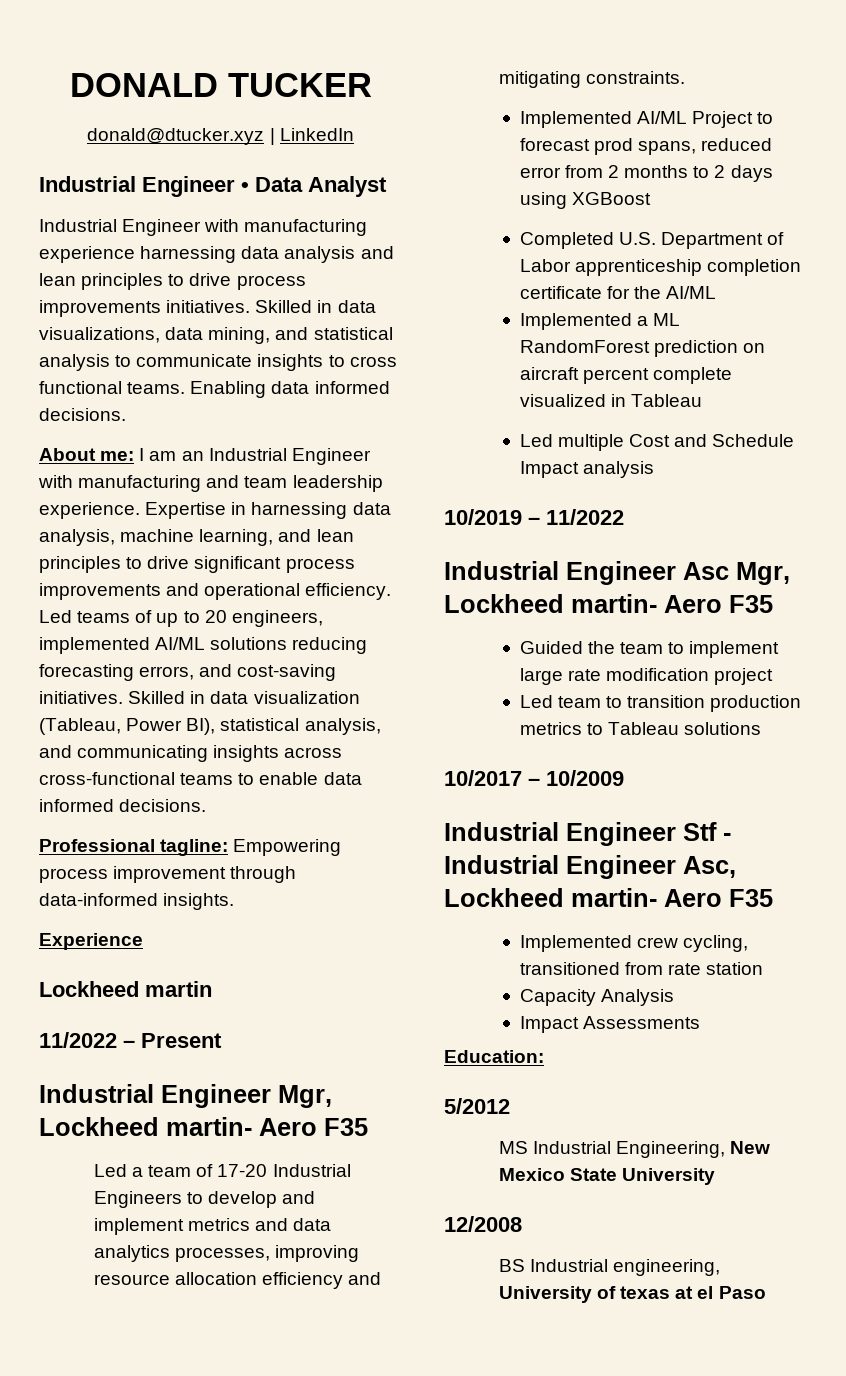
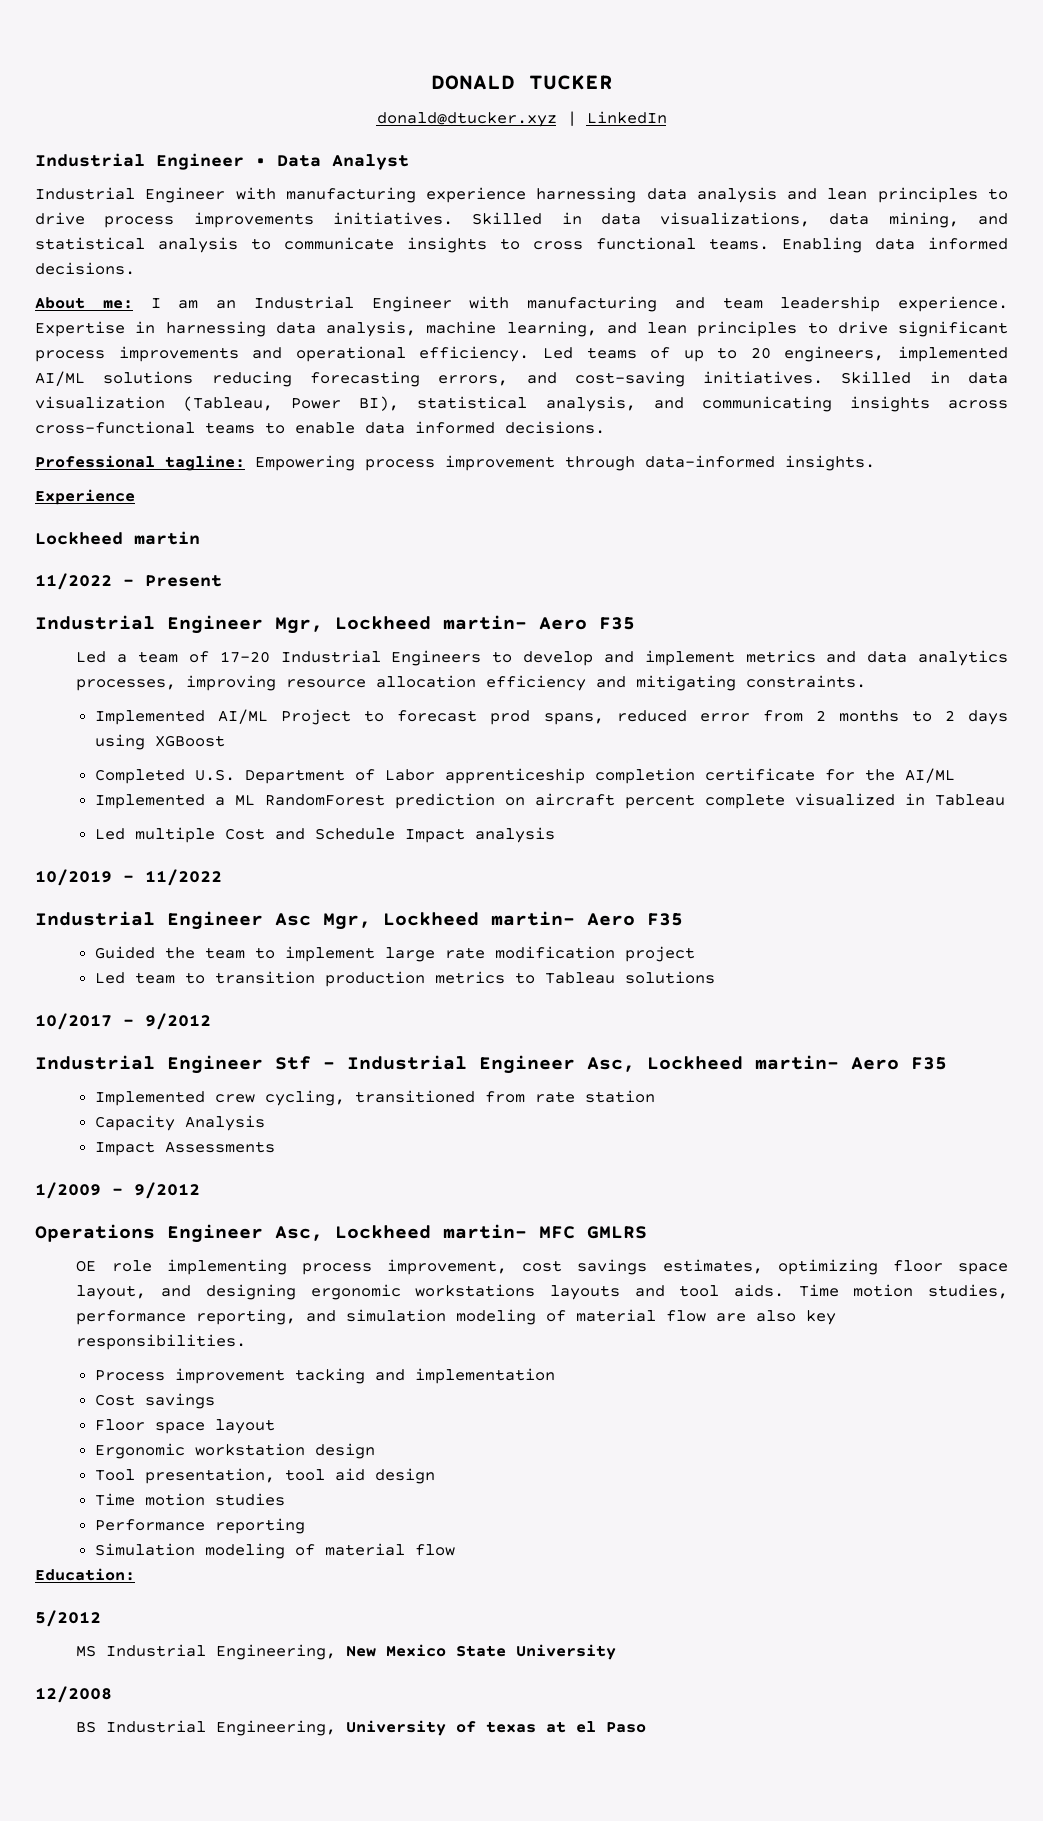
[546,770,624,786] 10/2009 -> [145,1013,211,1030] 9/2012
(700, 1022) none -> [35,1182,200,1199] [35,1224,647,1243] [76,1259,1009,1275] [76,1284,1008,1300] [76,1309,837,1325] [76,1334,247,1350] [95,1368,556,1384] [95,1393,216,1409] [95,1419,276,1434] [95,1443,376,1459] [95,1468,436,1484] [95,1493,286,1506] [95,1518,306,1534] [95,1543,456,1559] // 1/2009 – 9/2012 // Operations Engineer Asc, Lockheed martin- MFC GMLRS // OE role implementing process improvement, cost savings estimates, optimizing floor space layout, and designing ergonomic workstations layouts and tool aids. Time motion studies, performance reporting, and simulation modeling of material flow are also key responsibilities. // Process improvement tacking and implementation // Cost savings // Floor space layout // Ergonomic workstation design // Tool presentation, tool aid design // Time motion studies // Performance reporting // Simulation modeling of material flow
[613,1259,721,1276] engineering, -> [216,1720,337,1736] Engineering,

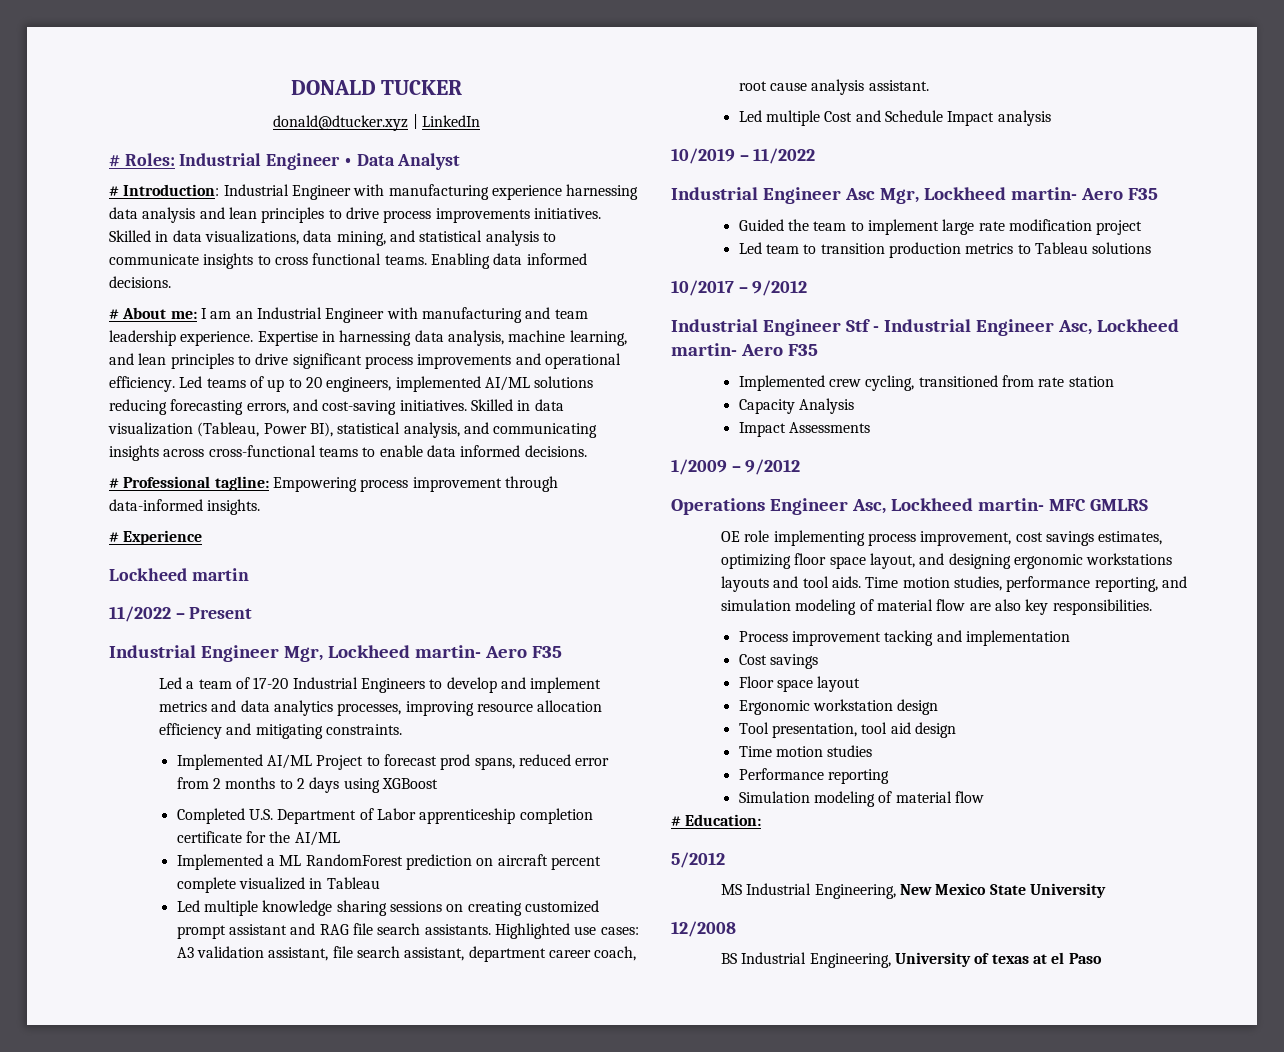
(667, 117) none -> [109,153,175,167] # Roles:
(409, 162) none -> [109,184,220,196] # Introduction:
(135, 268) none -> [109,309,119,319] #
(605, 427) none -> [109,478,119,488] #
(875, 463) none -> [109,532,119,542] #
(1006, 800) none -> [176,900,599,916] [176,923,639,939] [176,946,637,962] [738,79,929,95] // Led multiple knowledge sharing sessions on creating customized prompt assistant and RAG file search assistants. Highlighted use cases: A3 validation assistant, file search assistant, department career coach, root cause analysis assistant.
(456, 1550) none -> [671,816,681,826] #

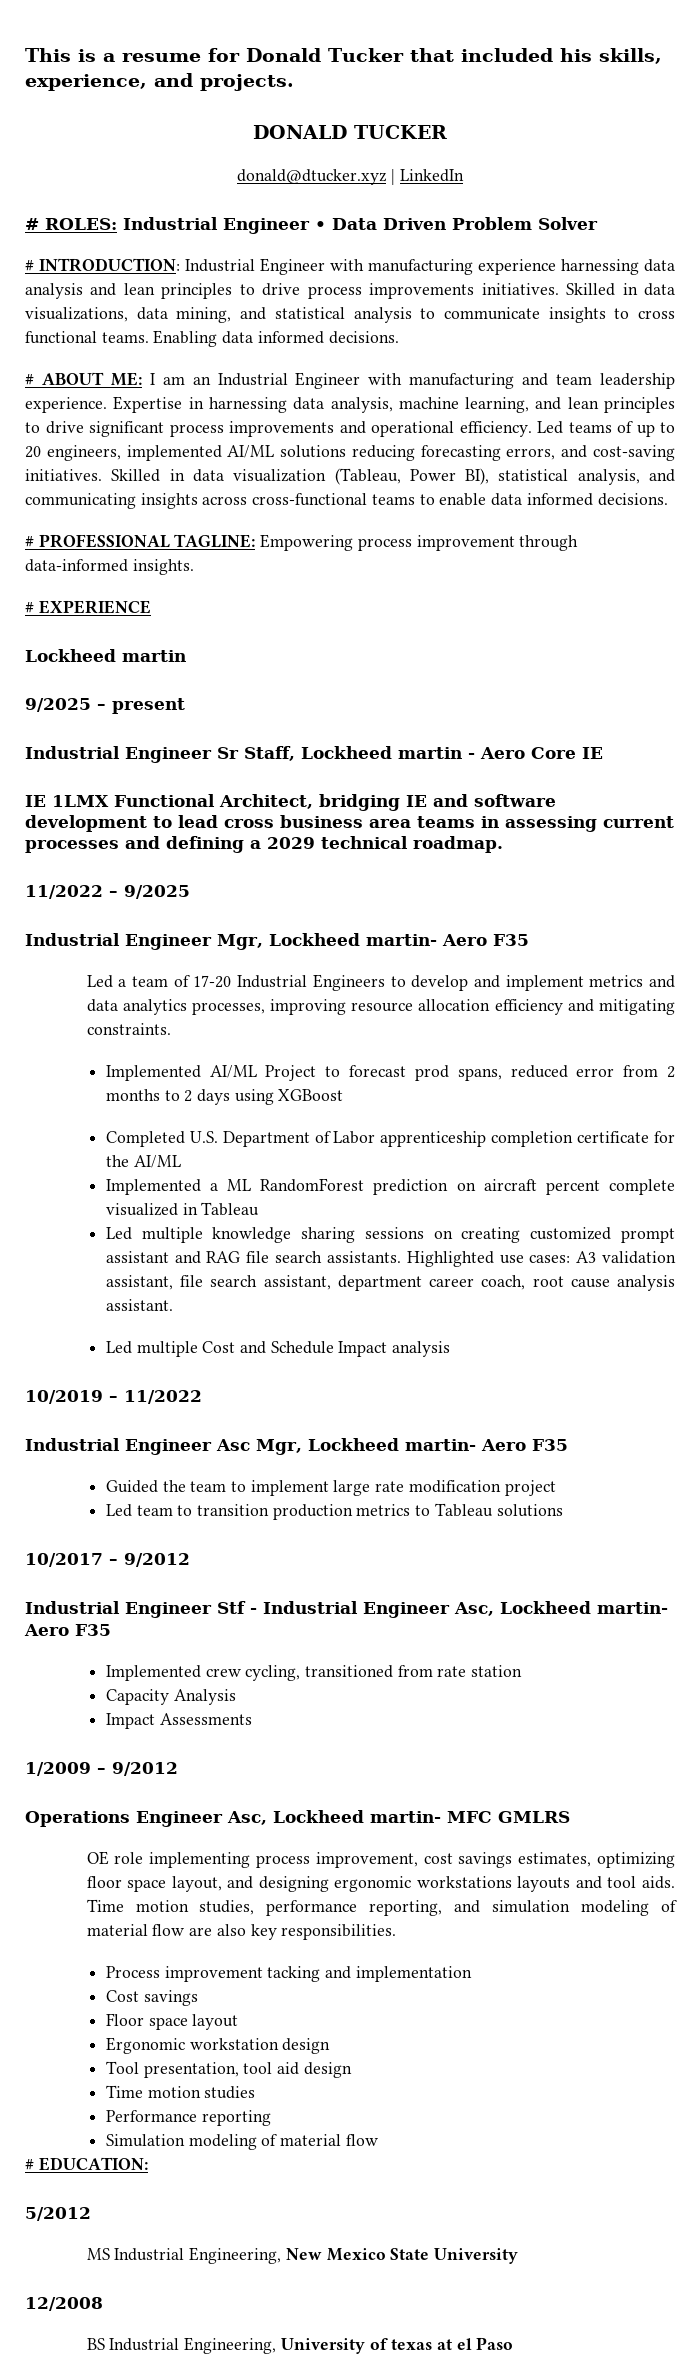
(290, 87) none -> [25,48,662,64] [25,73,294,91] This is a resume for Donald Tucker that included his skills, experience, and projects. //
[124,153,175,166] Roles: -> [45,218,117,230] ROLES:
[397,153,461,170] [109,184,220,196] Analyst // # Introduction: -> [383,217,598,230] [25,258,180,272] Driven Problem Solver // # INTRODUCTION:
[122,307,197,319] About me: -> [41,372,142,386] ABOUT ME:
[123,476,269,491] Professional tagline: -> [38,534,256,548] PROFESSIONAL TAGLINE:
[123,530,203,545] [109,568,249,581] Experience // Lockheed martin -> [38,600,151,614] [25,649,186,662] [25,698,185,714] [25,746,603,763] [25,794,556,811] [25,815,674,832] [25,836,503,853] EXPERIENCE // Lockheed martin // 9/2025 – present // Industrial Engineer Sr Staff, Lockheed martin - Aero Core IE // IE 1LMX Functional Architect, bridging IE and software development to lead cross business area teams in assessing current processes and defining a 2029 technical roadmap.
[189,607,253,619] Present -> [124,885,190,899] 9/2025
[685,814,762,826] Education: -> [38,2157,148,2171] EDUCATION:

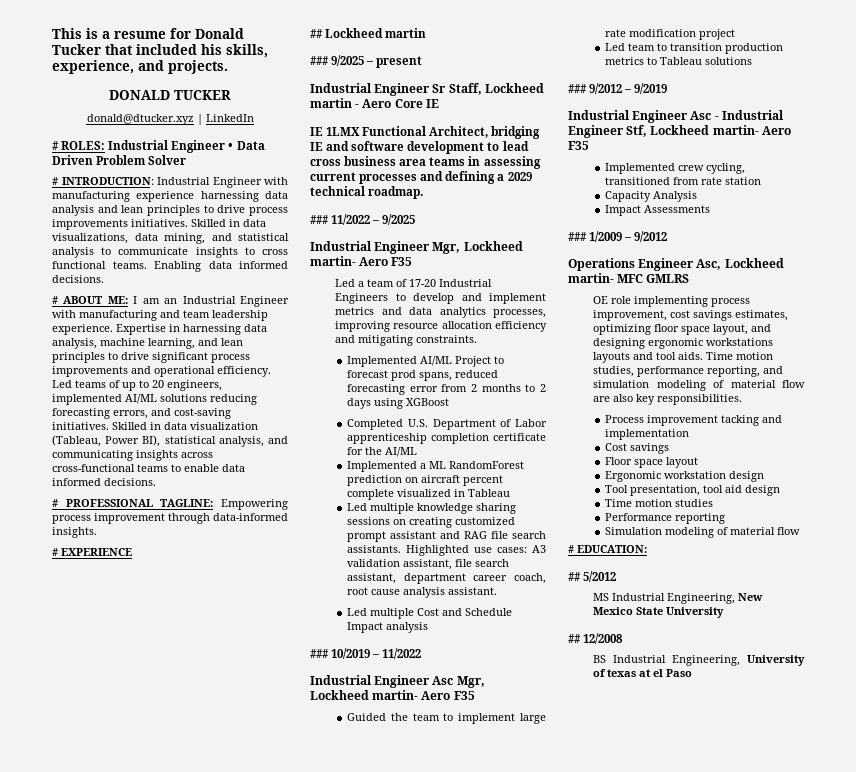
(151, 607) none -> [310,29,323,38] ##
(186, 656) none -> [310,56,329,65] ###
(503, 844) none -> [310,215,329,224] ###
(568, 1071) none -> [347,384,406,395] forecasting
(451, 1349) none -> [310,649,329,658] ###
[25,1553,190,1567] [25,1601,246,1618] 10/2017 – 9/2012 // Industrial Engineer Stf -> [568,83,668,94] [568,110,712,123] ### 9/2012 – 9/2019 // Industrial Engineer Asc
[454,1602,494,1616] Asc, -> [626,125,648,137] Stf,
(252, 1719) none -> [568,232,587,241] ###
(148, 2164) none -> [568,572,581,581] ##
(518, 2256) none -> [568,634,581,643] ##

